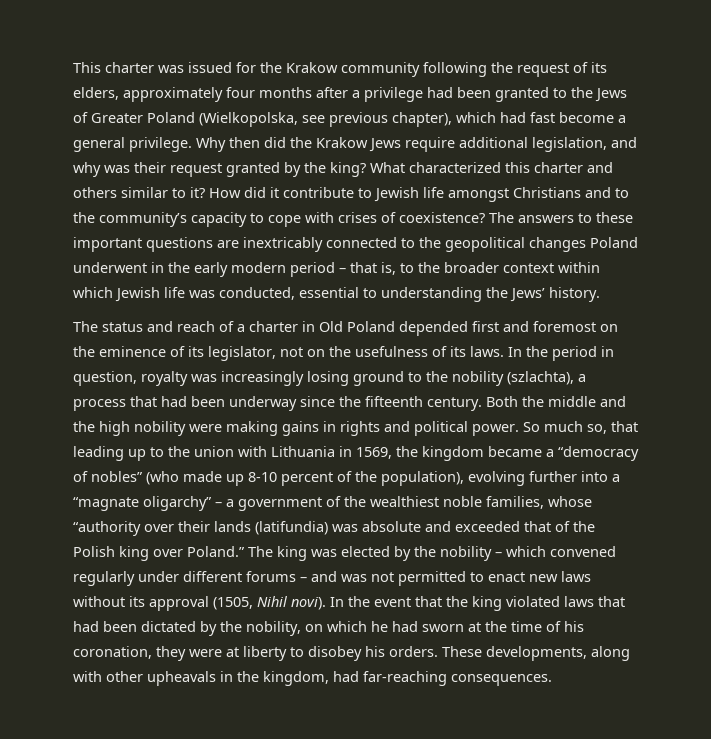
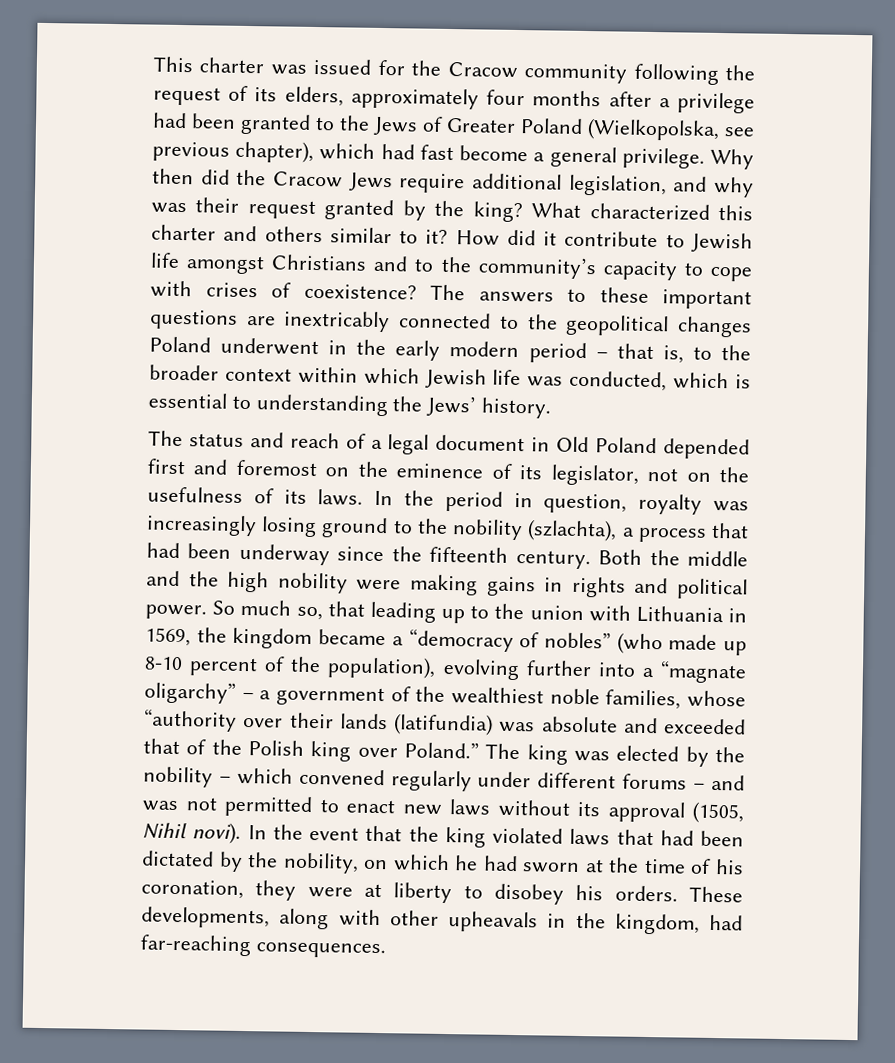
[286,62,338,73] Krakow -> [447,61,518,78] Cracow
[316,137,368,148] Krakow -> [273,171,343,188] Cracow
(295, 293) none -> [673,372,752,390] which is
[249,321,298,332] charter -> [387,434,526,455] legal document

